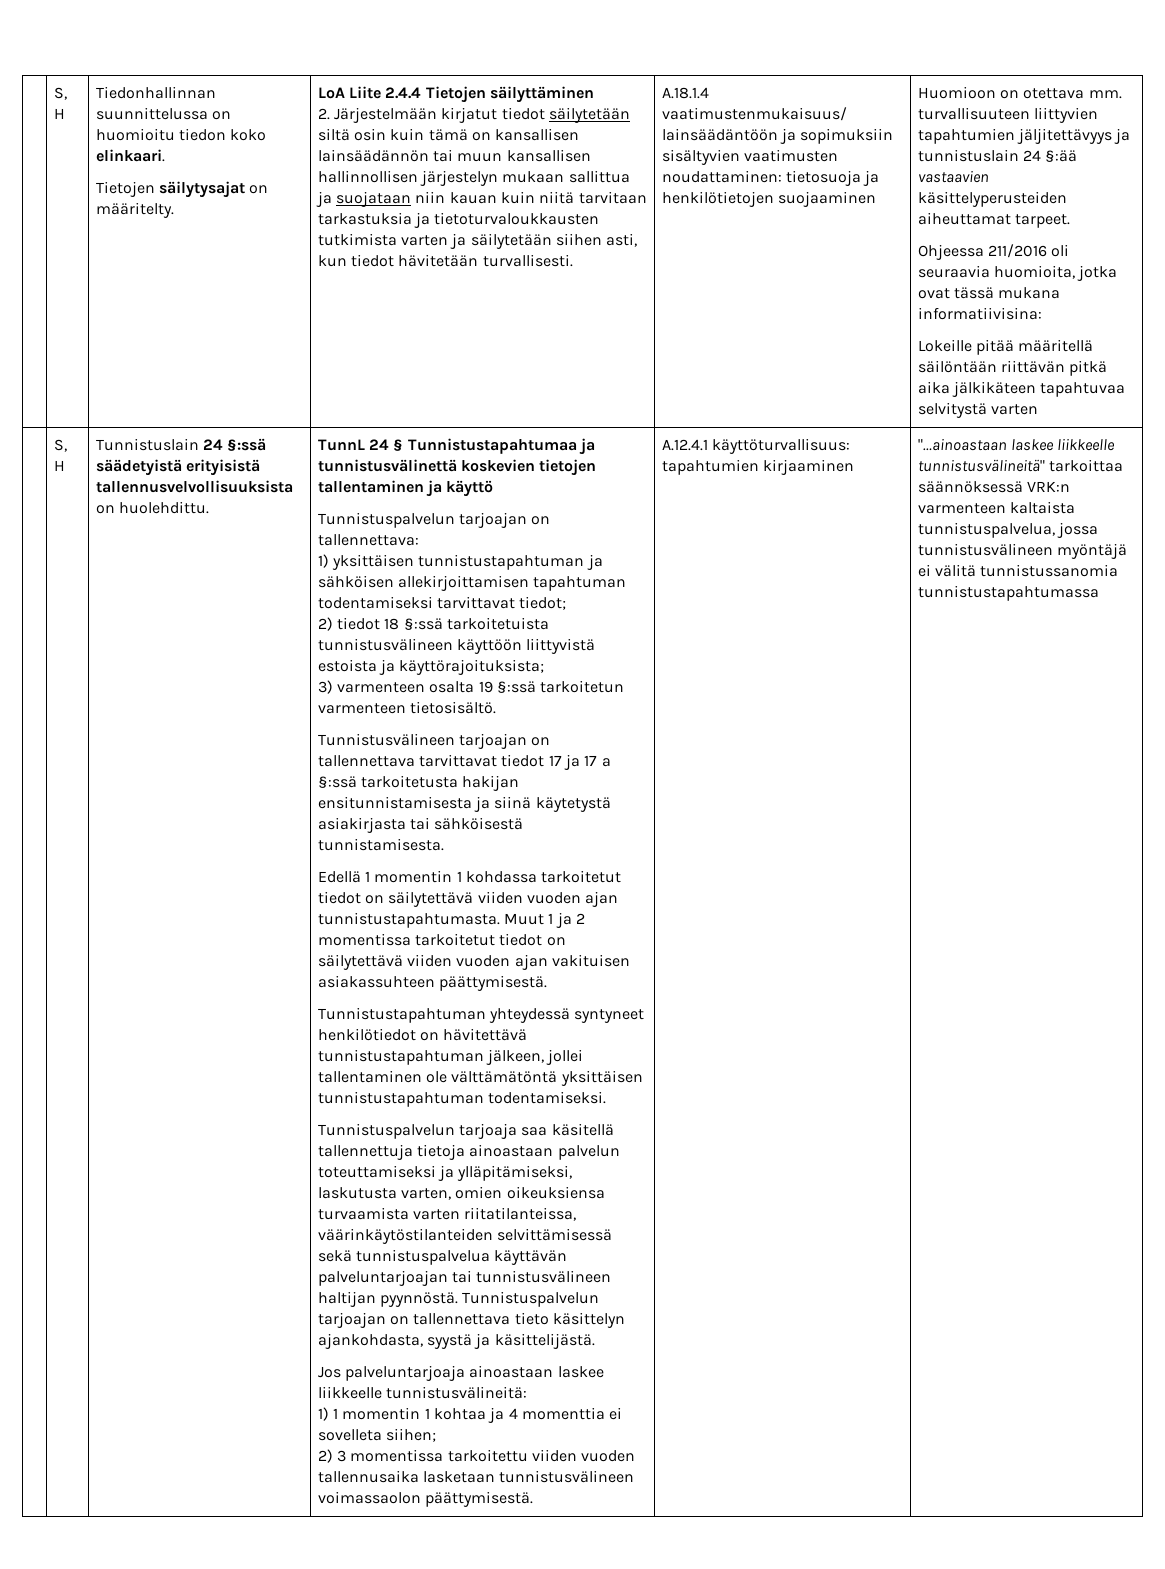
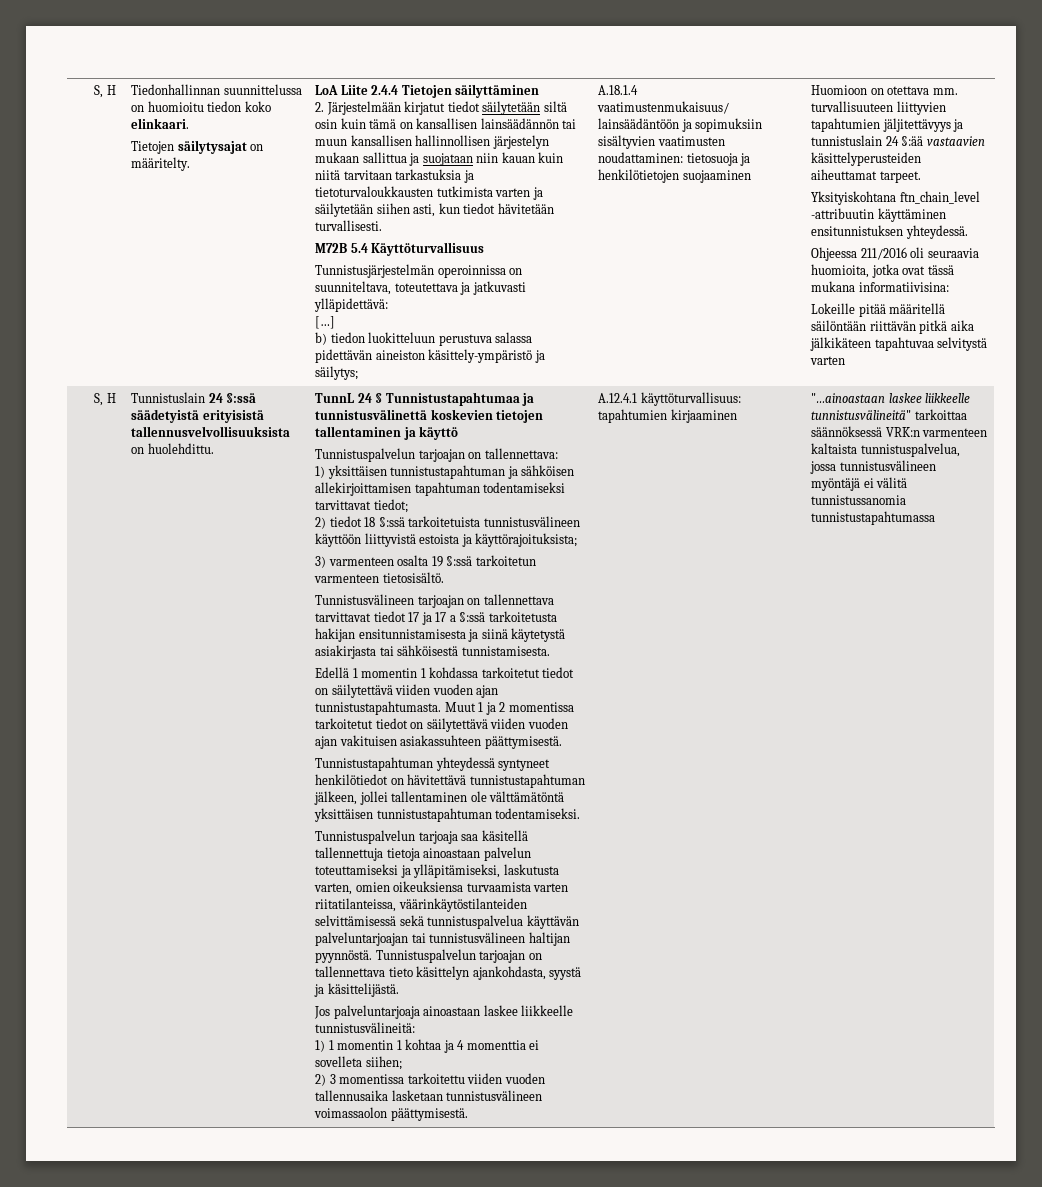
(573, 260) none -> [315,242,485,256] [315,264,523,278] [315,281,526,295] [314,298,389,312] [315,316,336,329] [315,332,533,346] [315,349,545,363] [315,366,359,380] // M72B 5.4 Käyttöturvallisuus // Tunnistusjärjestelmän operoinnissa on suunniteltava, toteutettava ja jatkuvasti ylläpidettävä: // […] // b) tiedon luokitteluun perustuva salassa pidettävän aineiston käsittely-ympäristö ja säilytys;
(1070, 221) none -> [811,191,980,205] [811,208,946,222] [811,225,968,239] // Yksityiskohtana ftn_chain_level -attribuutin käyttäminen ensitunnistuksen yhteydessä.

